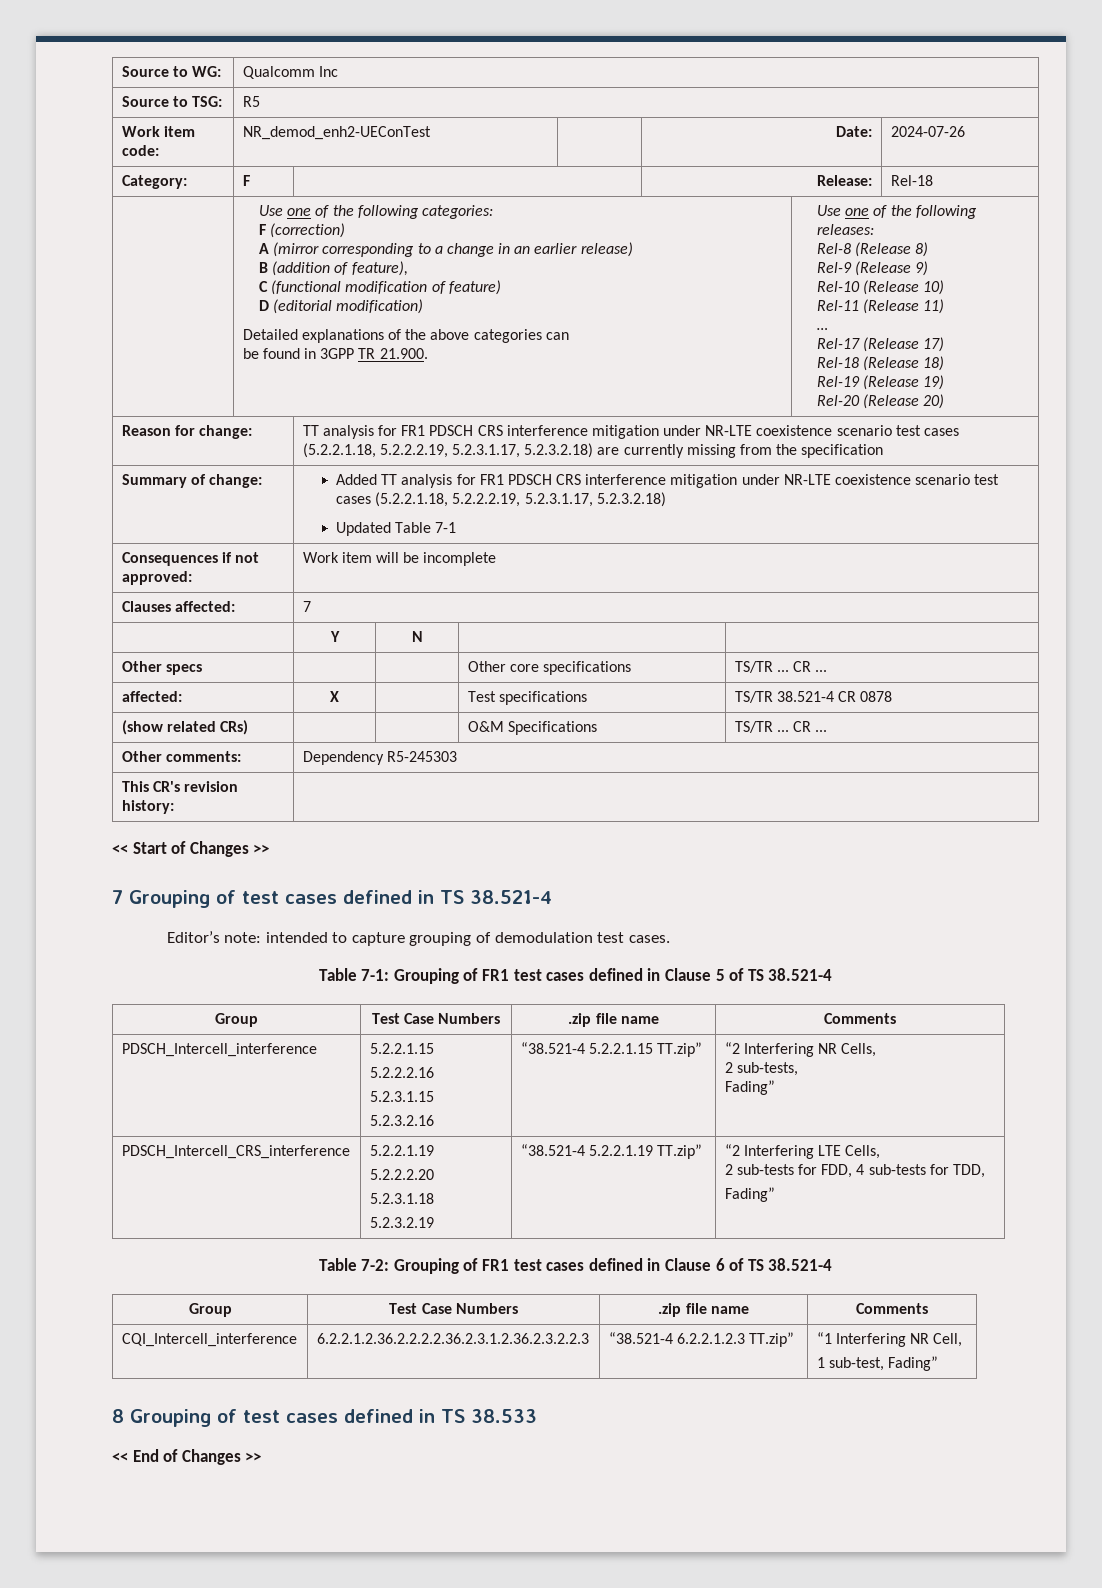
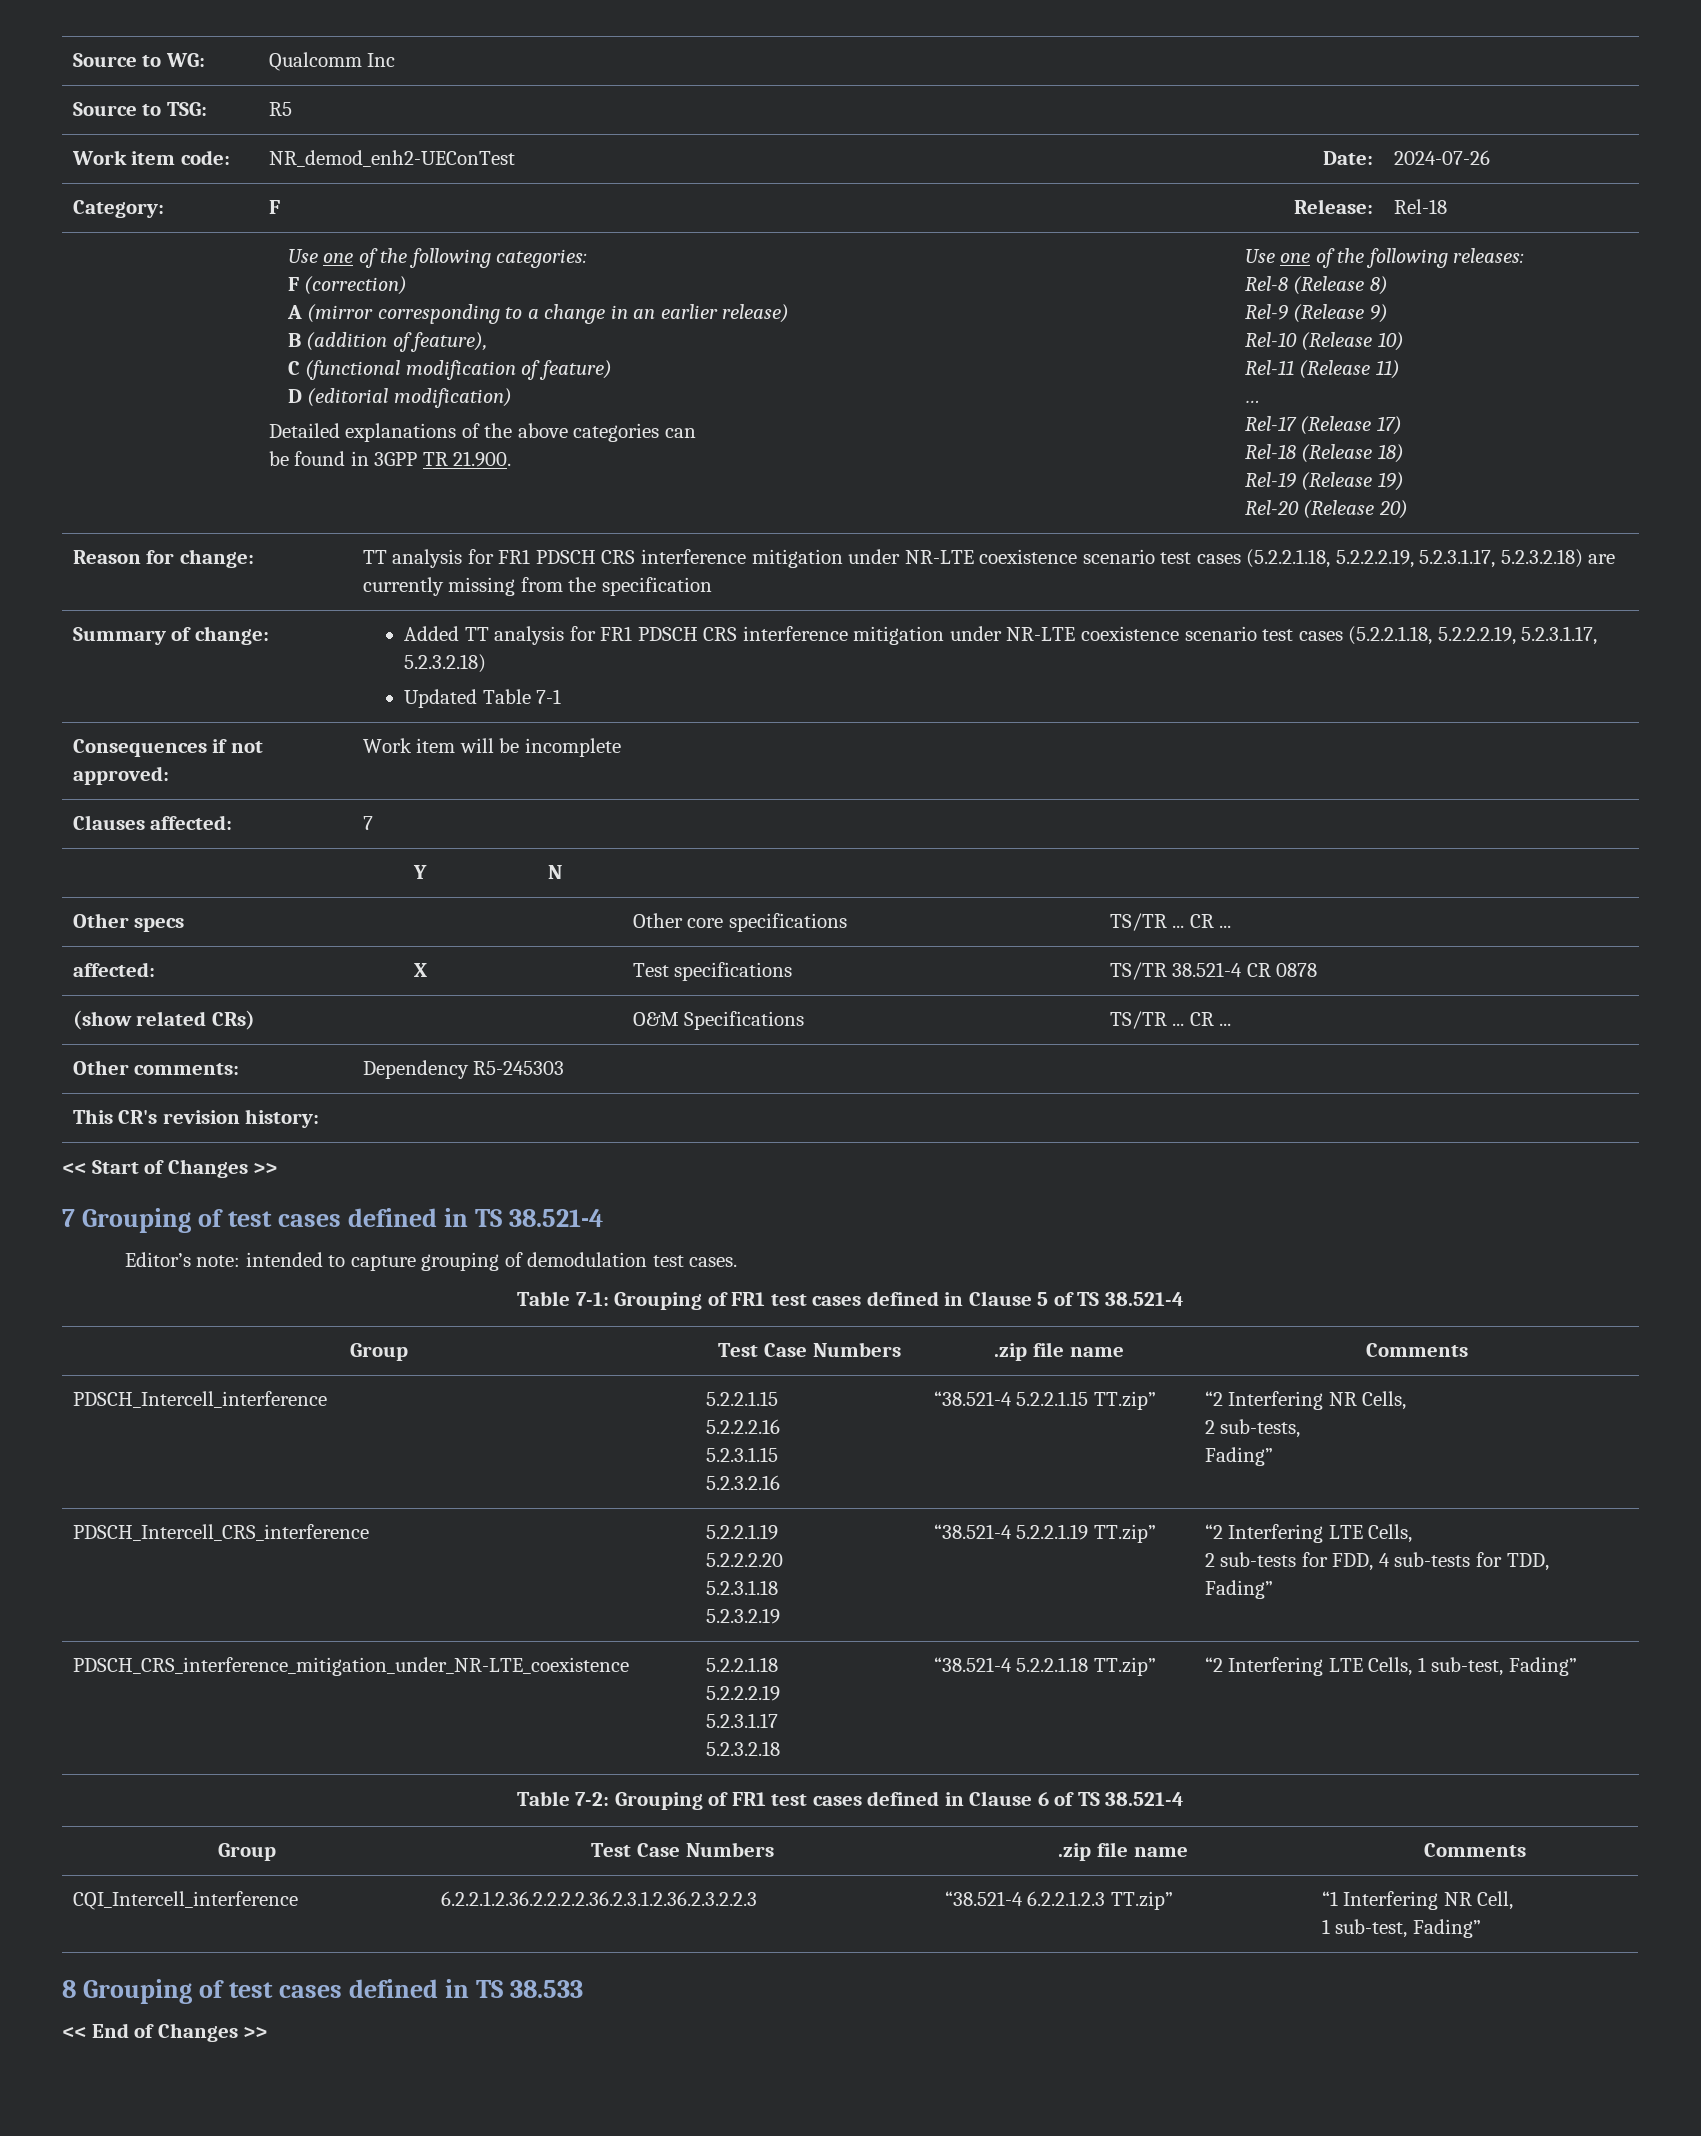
(775, 1194) none -> [72,1657,629,1676] [705,1657,778,1672] [705,1685,780,1701] [705,1713,778,1728] [705,1741,780,1756] [933,1657,1156,1676] [1204,1657,1577,1676] // PDSCH_CRS_interference_mitigation_under_NR-LTE_coexistence | 5.2.2.1.18 // 5.2.2.2.19 // 5.2.3.1.17 // 5.2.3.2.18 | “38.521-4 5.2.2.1.18 TT.zip” | “2 Interfering LTE Cells, 1 sub-test, Fading”

